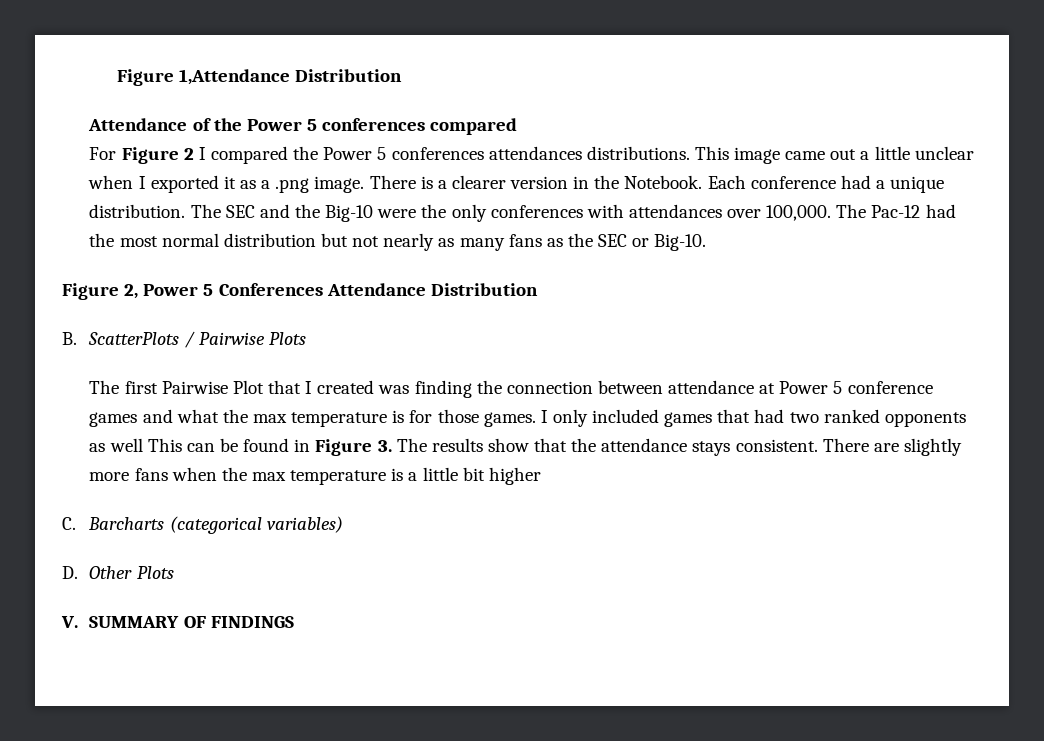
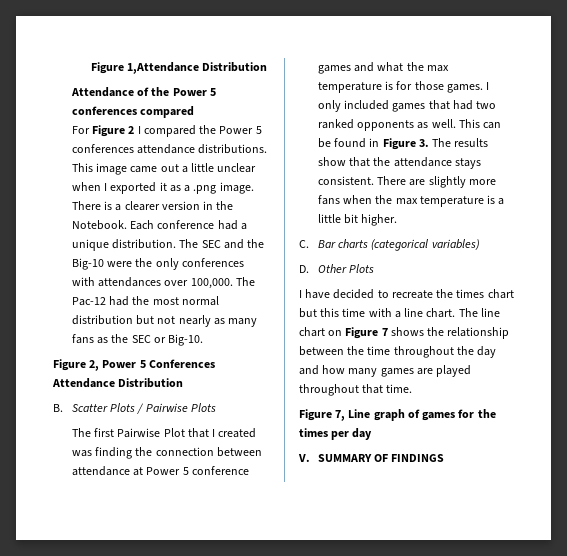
[488,146,582,160] attendances -> [137,144,196,154] attendance
[88,332,180,345] ScatterPlots -> [71,403,136,412] Scatter Plots
[109,438,143,452] well -> [431,119,456,128] well.
[488,467,541,485] higher -> [361,214,398,226] higher.
[88,517,165,530] Barcharts -> [317,239,369,248] Bar charts
(174, 572) none -> [299,289,514,299] [299,308,500,318] [299,327,510,339] [299,346,497,358] [299,365,472,377] [299,384,413,396] [299,409,496,421] [299,428,373,440] // I have decided to recreate the times chart but this time with a line chart. The line chart on Figure 7 shows the relationship between the time throughout the day and how many games are played throughout that time. // Figure 7, Line graph of games for the times per day

